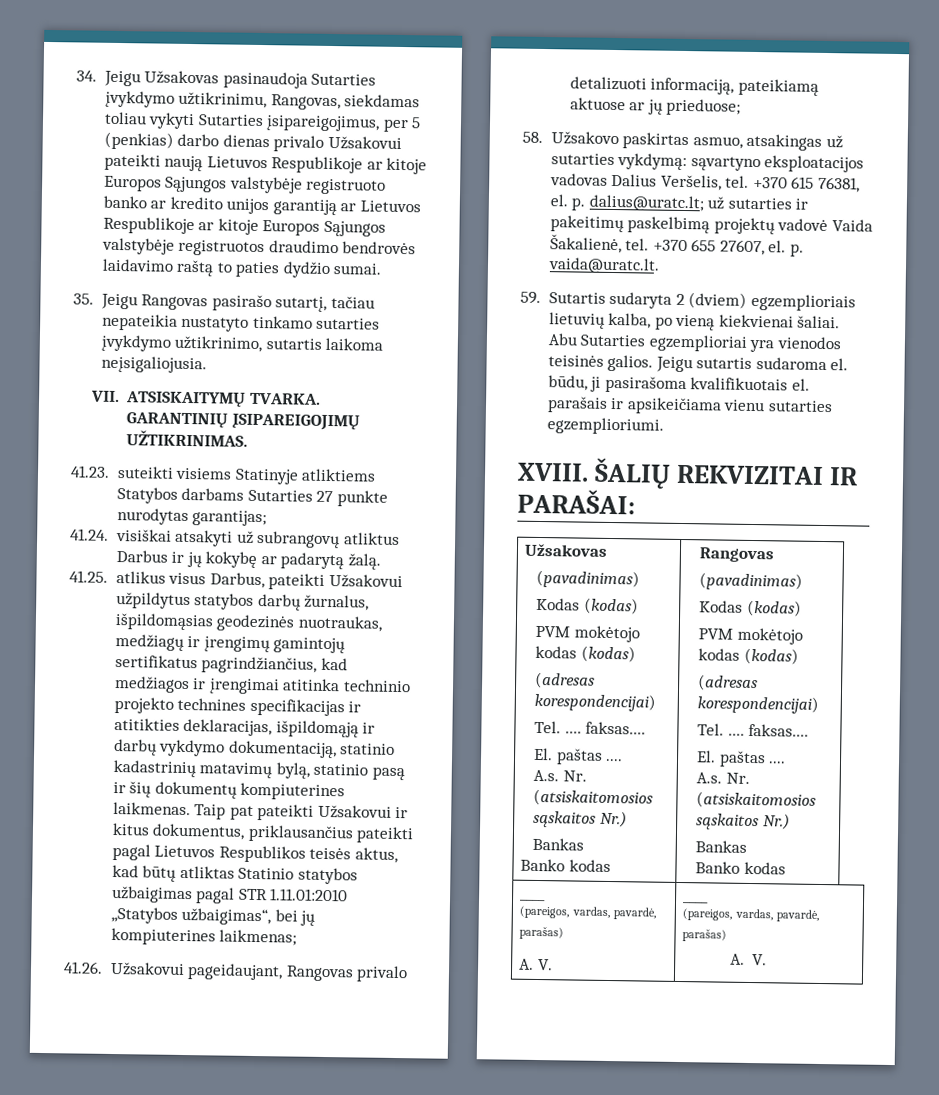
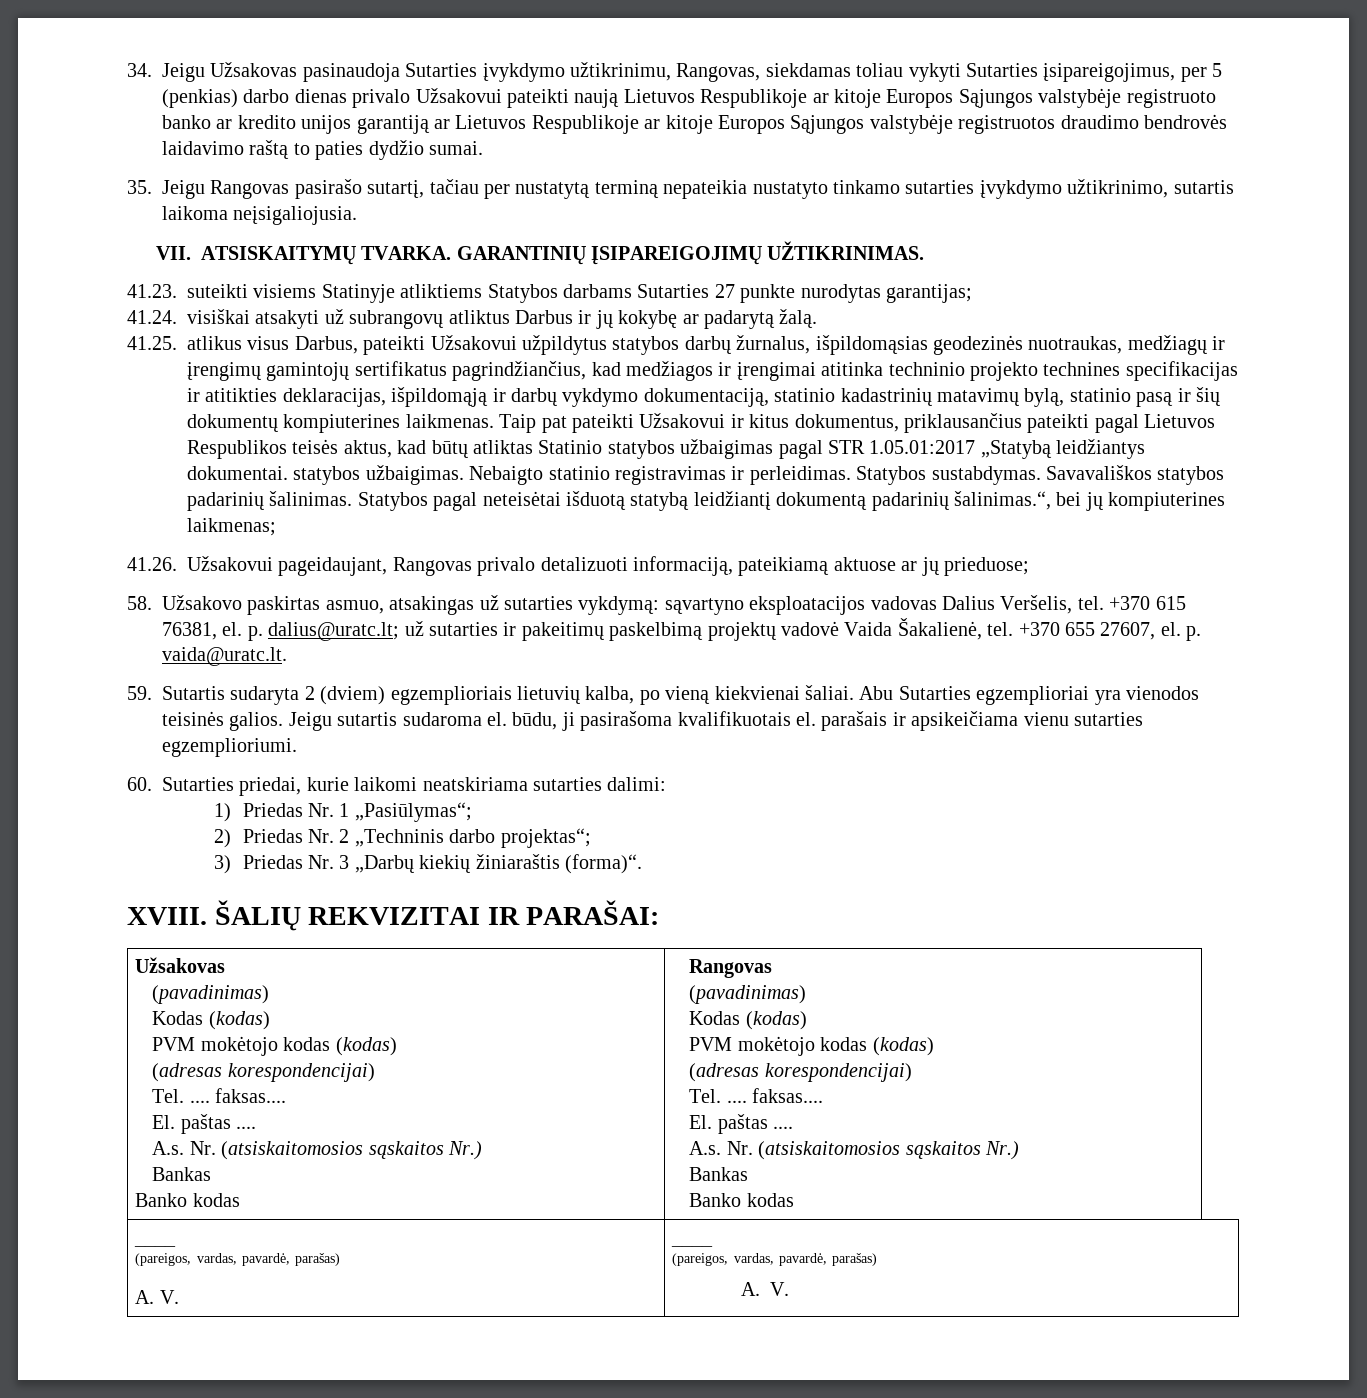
(375, 302) none -> [484,180,659,199] per nustatytą terminą
[269,888,349,902] [110,906,272,926] 1.11.01:2010 „Statybos užbaigimas“, -> [869,439,1146,459] [187,465,1225,485] [187,491,1051,511] 1.05.01:2017 „Statybą leidžiantys dokumentai. statybos užbaigimas. Nebaigto statinio registravimas ir perleidimas. Statybos sustabdymas. Savavališkos statybos padarinių šalinimas. Statybos pagal neteisėtai išduotą statybą leidžiantį dokumentą padarinių šalinimas.“,
(664, 426) none -> [127,777,667,796] [213,802,472,822] [213,828,591,848] [213,854,642,874] // 60. Sutarties priedai, kurie laikomi neatskiriama sutarties dalimi: // 1) Priedas Nr. 1 „Pasiūlymas“; // 2) Priedas Nr. 2 „Techninis darbo projektas“; // 3) Priedas Nr. 3 „Darbų kiekių žiniaraštis (forma)“.

